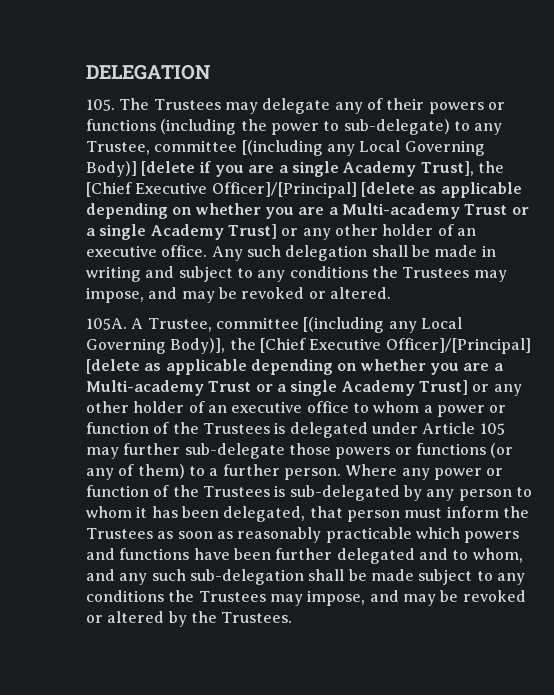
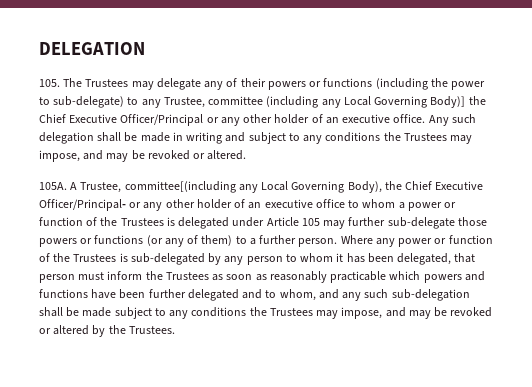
[241,140,323,156] [(including -> [266,96,319,108] (including
[141,161,504,177] [86,182,522,198] [86,203,529,219] [86,224,277,240] [delete if you are a single Academy Trust], the [Chief Executive Officer]/[Principal] [delete as applicable depending on whether you are a Multi-academy Trust or a single Academy Trust] -> [468,96,486,105] [39,114,204,126] the Chief Executive Officer/Principal
[215,317,462,333] [86,338,531,354] [86,359,504,375] [86,380,468,396] committee [(including any Local Governing Body)], the [Chief Executive Officer]/[Principal] [delete as applicable depending on whether you are a Multi-academy Trust or a single Academy Trust] -> [124,181,484,193] [39,199,126,211] committee[(including any Local Governing Body), the Chief Executive Officer/Principal-

